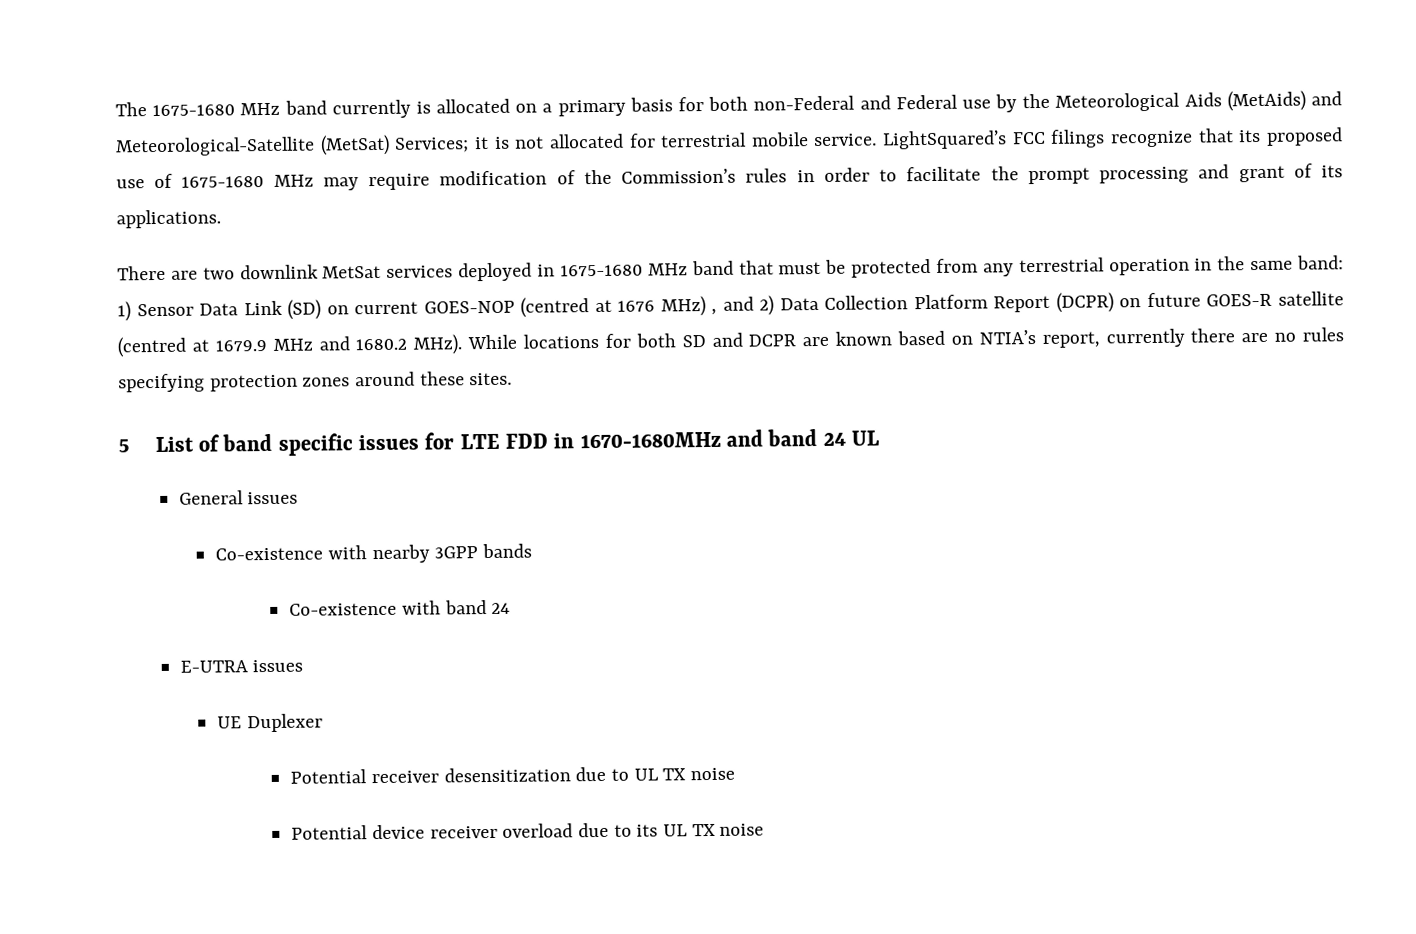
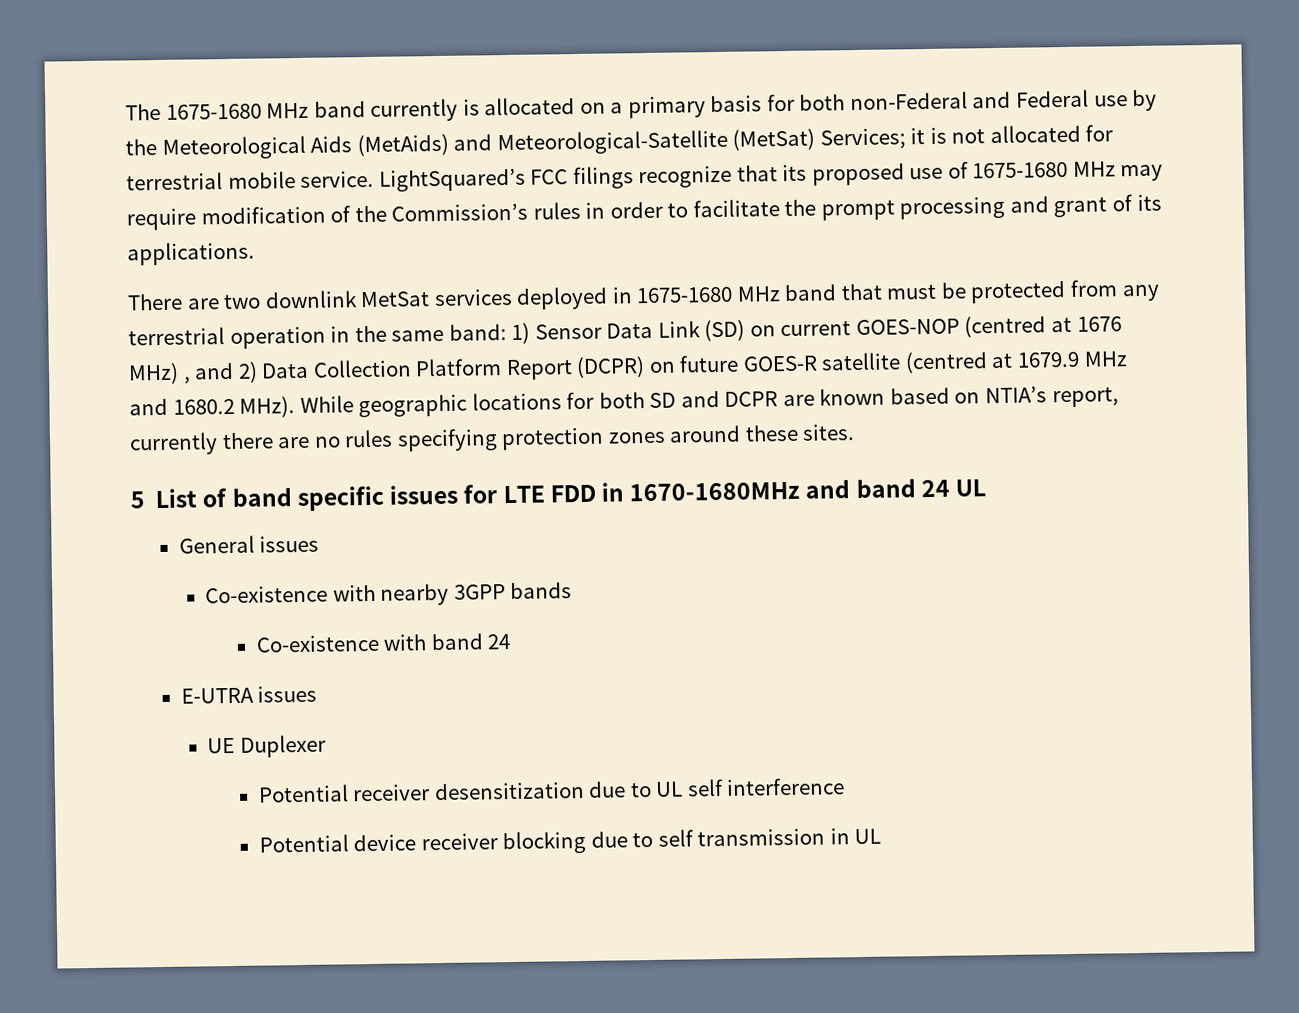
(518, 342) none -> [358,394,468,418] geographic
[662,767,736,781] TX noise -> [686,777,846,797] self interference
[502,822,765,838] overload due to its UL TX noise -> [502,828,882,855] blocking due to self transmission in UL

